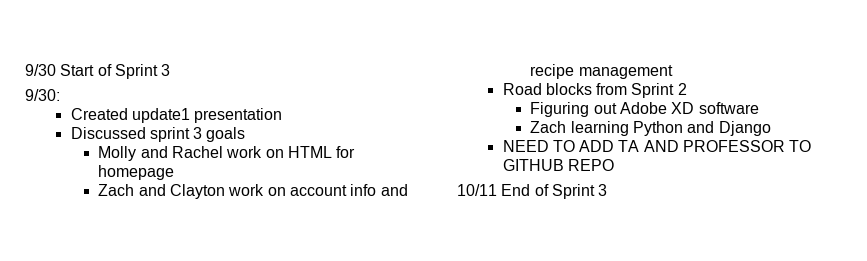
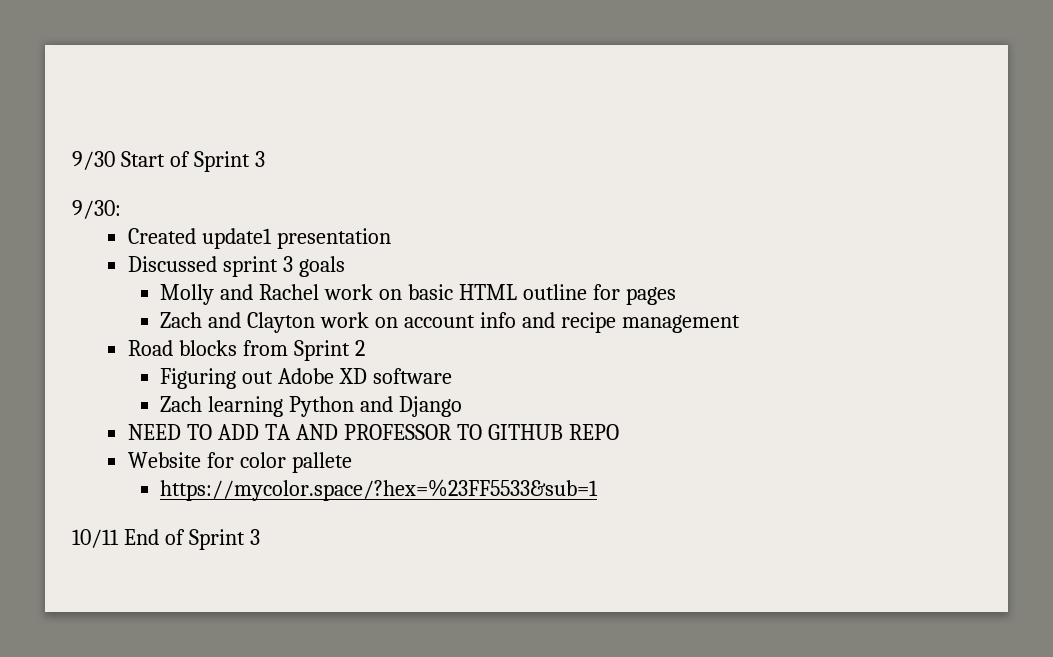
[287,146,356,158] [98,165,175,180] HTML for homepage -> [408,284,676,305] basic HTML outline for pages
(614, 165) none -> [128,452,353,473] [160,479,599,501] // Website for color pallete // https://mycolor.space/?hex=%23FF5533&sub=1

